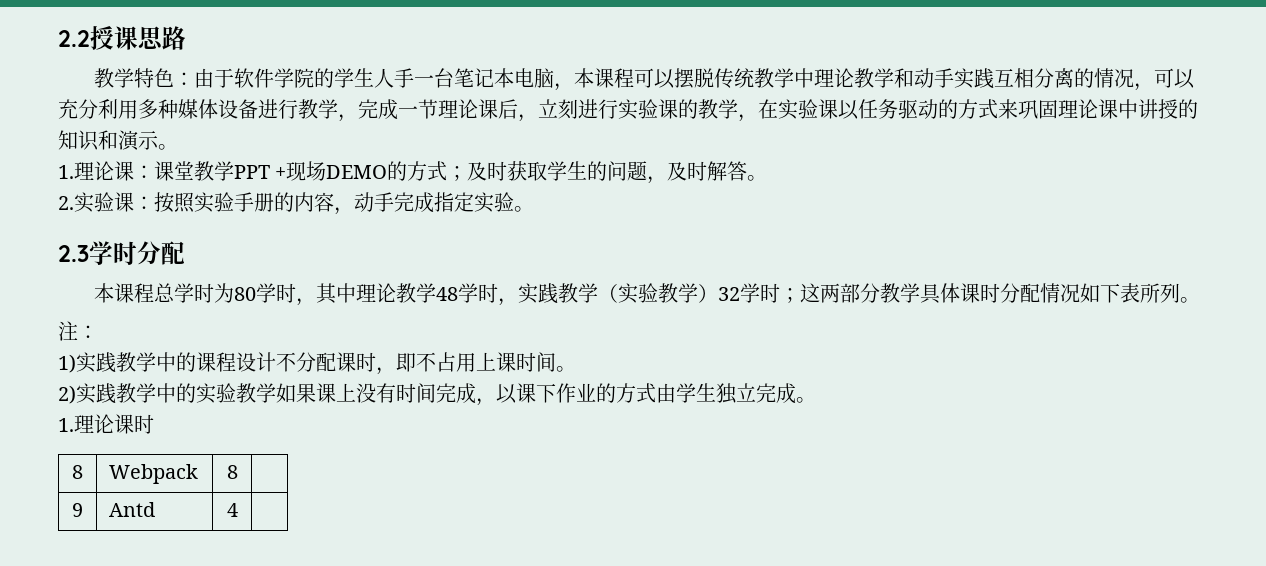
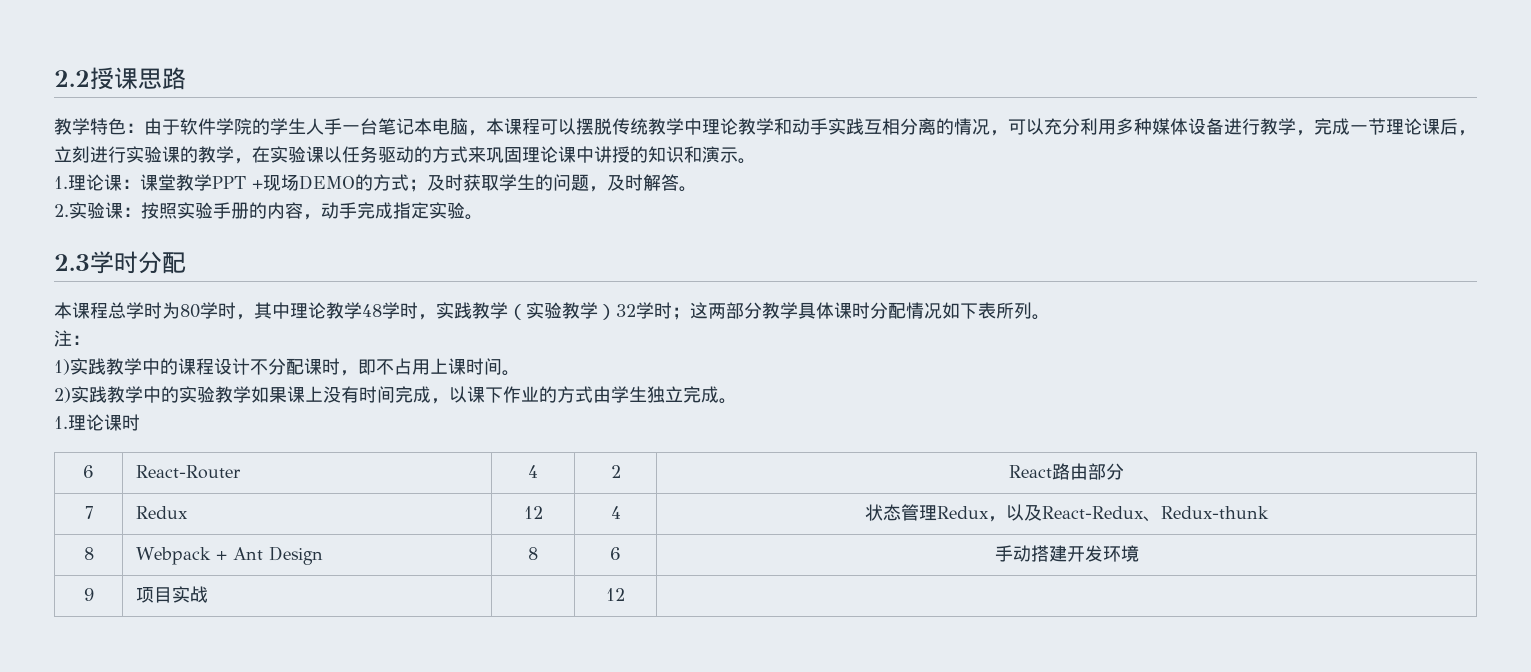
[72,465,83,479] [109,464,199,484] [226,465,238,479] [72,503,83,517] [109,502,156,517] [226,503,238,517] 8 | Webpack | 8 | // 9 | Antd | 4 -> [83,465,94,478] [136,465,242,479] [528,465,538,478] [610,465,621,478] [1008,463,1124,480] [84,506,93,519] [136,506,189,519] [523,506,543,519] [610,506,621,519] [864,504,1269,522] [83,547,94,560] [136,546,324,565] [528,547,538,560] [610,547,621,560] [994,545,1139,562] [83,588,94,601] [136,586,209,603] [606,588,625,601] 6 | React-Router | 4 | 2 | React路由部分 // 7 | Redux | 12 | 4 | 状态管理Redux，以及React-Redux、Redux-thunk // 8 | Webpack + Ant Design | 8 | 6 | 手动搭建开发环境 // 9 | 项目实战 | | 12

